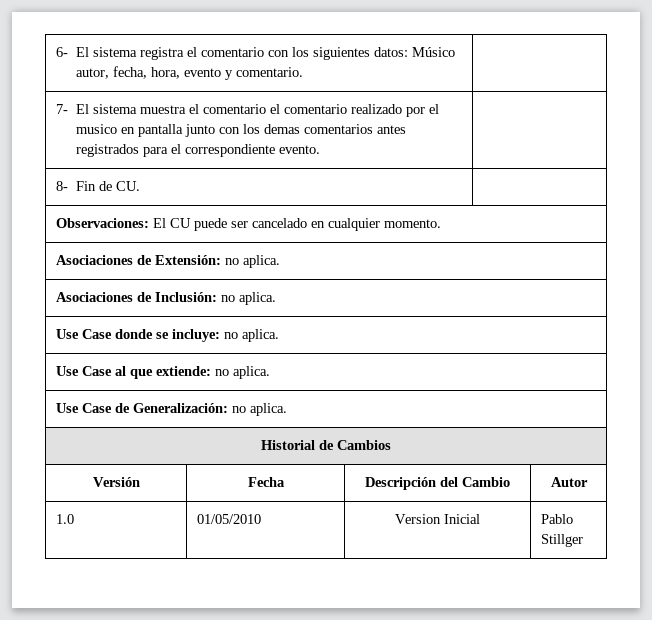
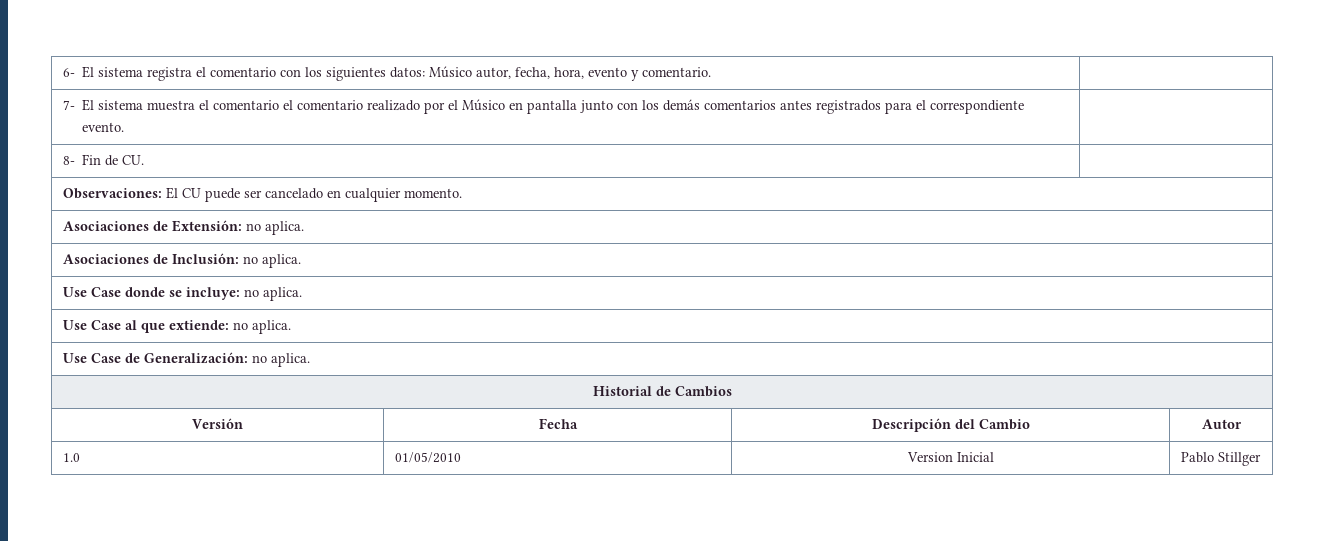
[75,124,117,134] musico -> [461,99,505,111] Músico
[263,124,300,134] demas -> [662,99,700,111] demás

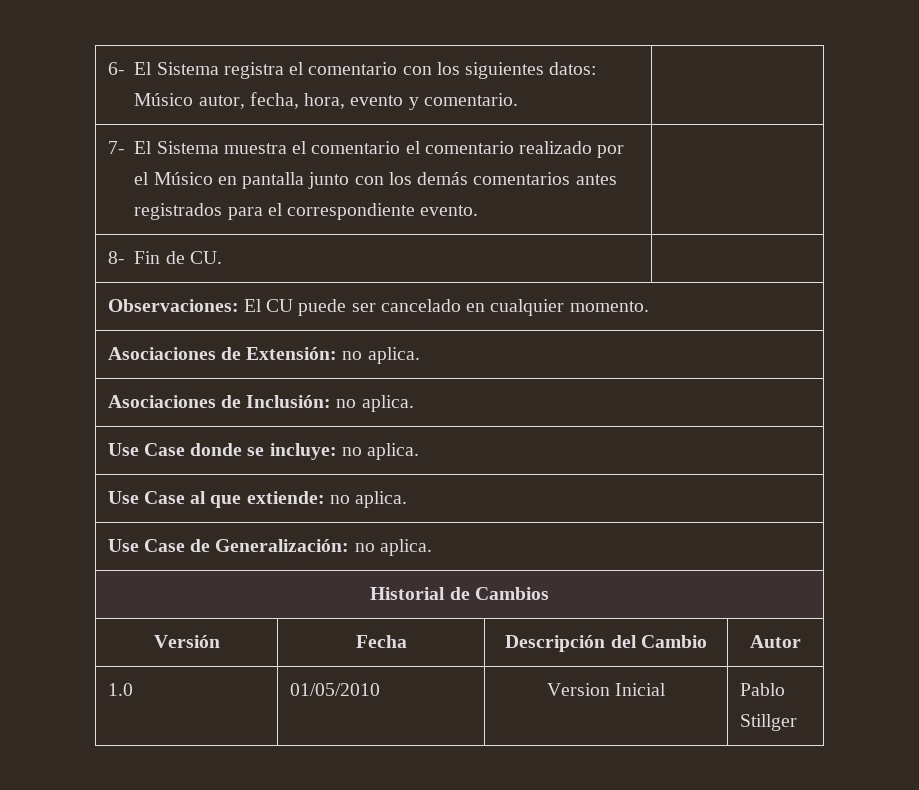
[97,67,143,77] sistema -> [156,62,219,75] Sistema
[97,100,143,110] sistema -> [156,141,219,154] Sistema

